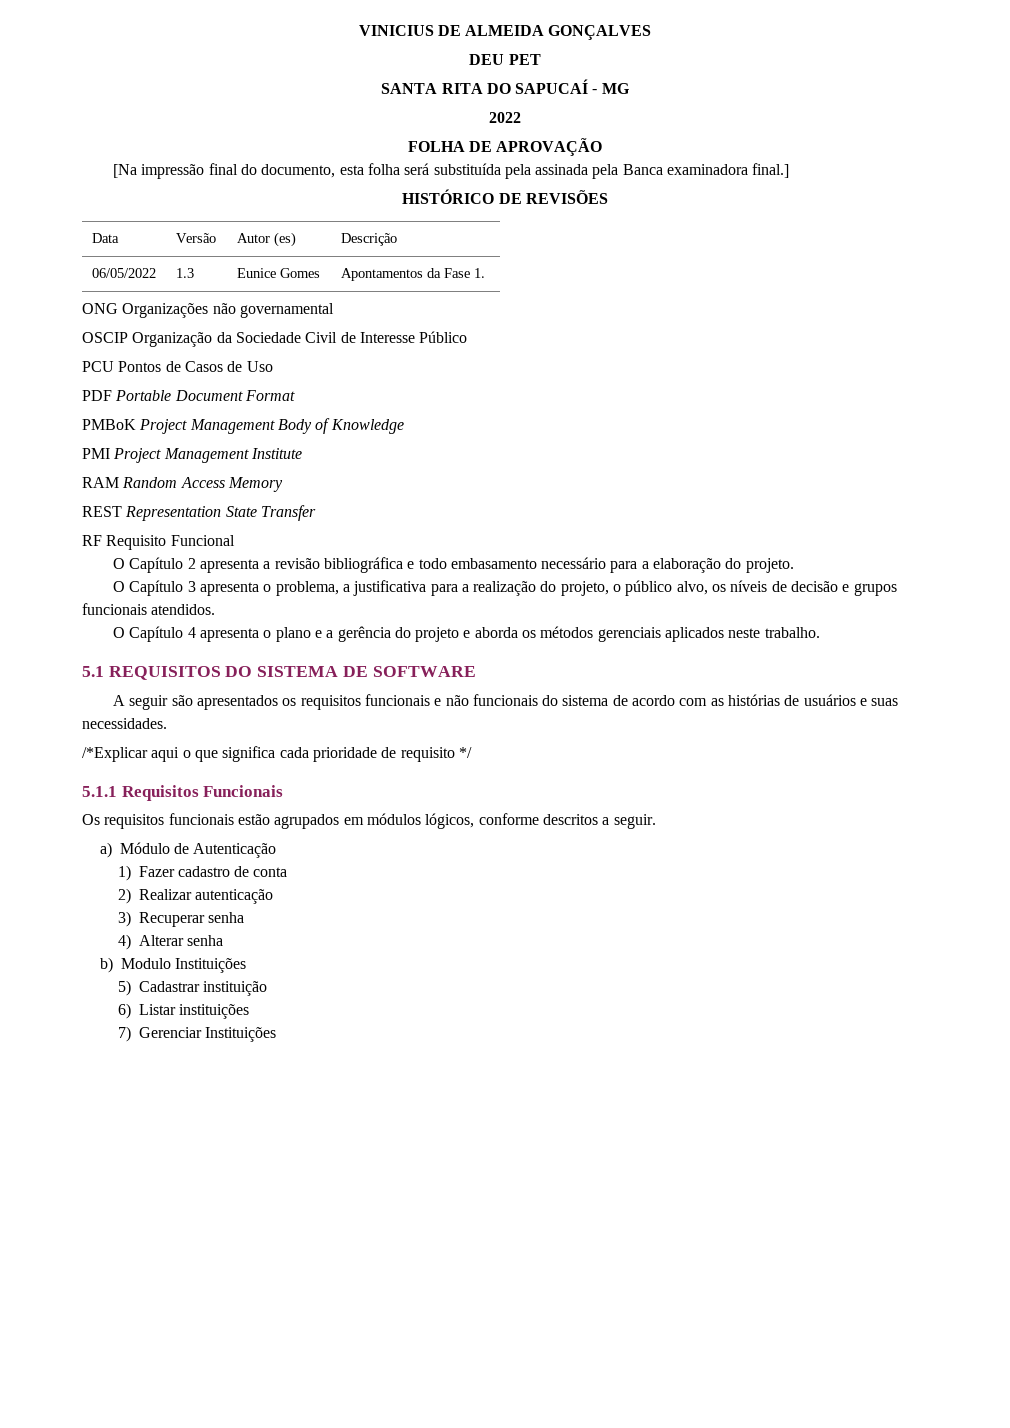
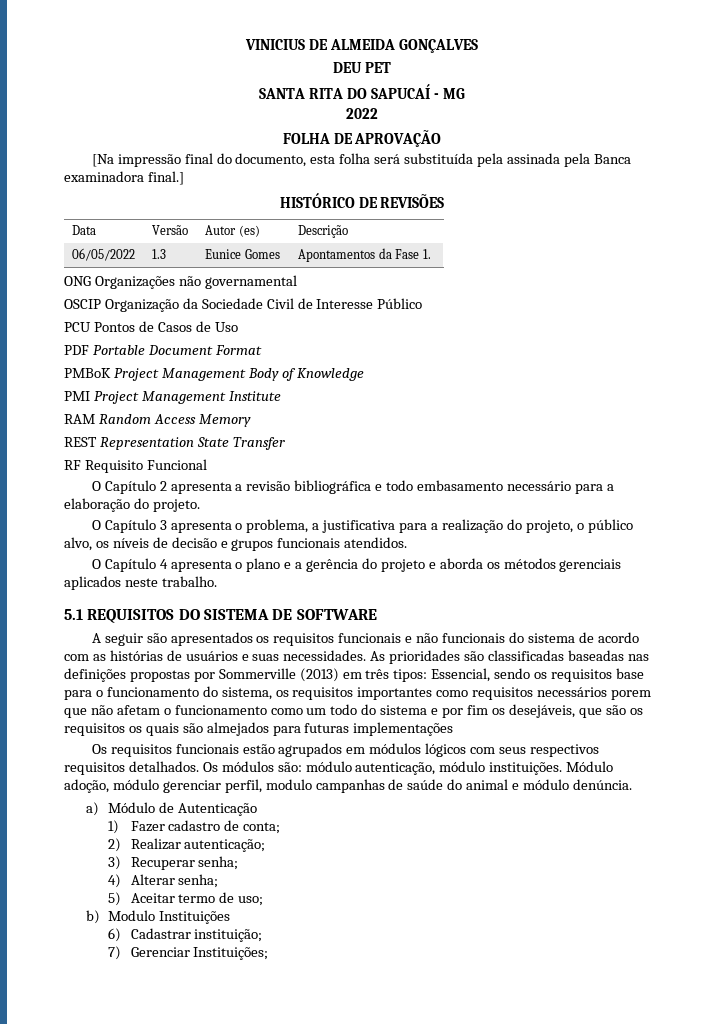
[82,746,472,762] [82,785,284,801] // /*Explicar aqui o que significa cada prioridade de requisito */ // 5.1.1 Requisitos Funcionais -> [370,650,649,664] [64,668,644,682] [64,686,652,700] [64,704,643,718] [64,722,454,736] As prioridades são classificadas baseadas nas definições propostas por Sommerville (2013) em três tipos: Essencial, sendo os requisitos base para o funcionamento do sistema, os requisitos importantes como requisitos necessários porem que não afetam o funcionamento como um todo do sistema e por fim os desejáveis, que são os requisitos os quais são almejados para futuras implementações
[425,813,656,829] lógicos, conforme descritos a seguir. -> [425,743,599,757] [64,761,614,775] [64,779,632,793] lógicos com seus respectivos requisitos detalhados. Os módulos são: módulo autenticação, módulo instituições. Módulo adoção, módulo gerenciar perfil, modulo campanhas de saúde do animal e módulo denúncia.
[253,867,288,877] conta -> [243,822,281,834] conta;
[194,889,273,904] autenticação -> [184,839,266,852] autenticação;
[207,912,244,923] senha -> [198,856,239,870] senha;
[186,935,223,946] [99,957,247,973] [117,980,267,996] [117,1003,249,1019] senha // b) Modulo Instituições // 5) Cadastrar instituição // 6) Listar instituições -> [178,874,219,888] [108,892,264,906] [86,910,231,924] [108,928,263,942] senha; // 5) Aceitar termo de uso; // b) Modulo Instituições // 6) Cadastrar instituição;
[204,1027,276,1042] Instituições -> [193,947,269,960] Instituições;

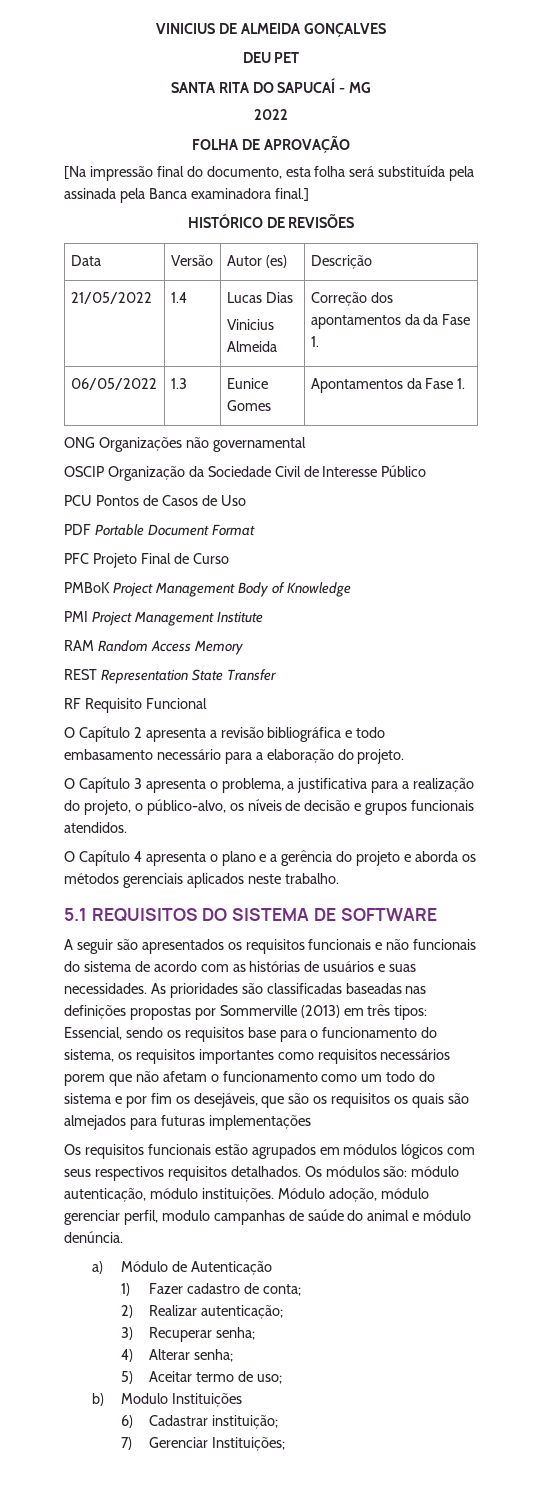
(349, 231) none -> [70,292,152,304] [170,292,187,303] [226,292,293,303] [226,319,274,330] [226,341,277,352] [310,292,393,306] [310,314,471,329] [310,336,319,347] // 21/05/2022 | 1.4 | Lucas Dias // Vinicius Almeida | Correção dos apontamentos da da Fase 1.
(262, 350) none -> [64,553,229,568] // PFC Projeto Final de Curso
[587,519,633,533] [64,537,92,551] público alvo, -> [146,799,226,815] público-alvo,

